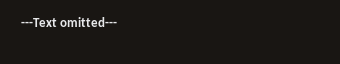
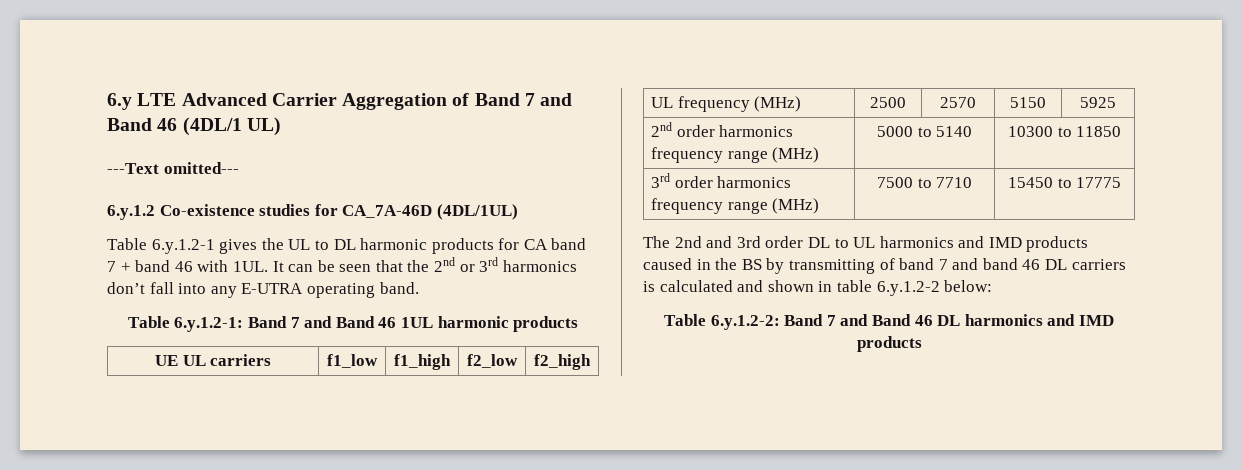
[21,17,118,27] ---Text omitted--- -> [107,93,573,110] [107,117,281,136] [107,162,239,174] [107,204,518,220] [107,238,587,254] [107,257,577,272] [107,282,419,298] [127,316,579,332] [154,354,272,366] [327,354,378,368] [394,354,451,370] [467,354,518,368] [534,354,591,370] [650,96,802,112] [870,97,906,108] [940,97,976,108] [1010,97,1046,108] [1080,97,1116,108] [650,122,794,137] [650,147,820,163] [876,126,973,137] [1007,126,1122,137] [650,173,792,188] [650,198,820,214] [876,177,973,188] [1007,177,1122,188] [643,236,1089,252] [643,258,1126,274] [643,280,993,296] [664,314,1114,330] [856,336,922,352] 6.y LTE Advanced Carrier Aggregation of Band 7 and Band 46 (4DL/1 UL) // ---Text omitted--- // 6.y.1.2 Co-existence studies for CA_7A-46D (4DL/1UL) // Table 6.y.1.2-1 gives the UL to DL harmonic products for CA band 7 + band 46 with 1UL. It can be seen that the 2nd or 3rd harmonics don’t fall into any E-UTRA operating band. // Table 6.y.1.2-1: Band 7 and Band 46 1UL harmonic products // UE UL carriers | f1_low | f1_high | f2_low | f2_high // UL frequency (MHz) | 2500 | 2570 | 5150 | 5925 // 2nd order harmonics frequency range (MHz) | 5000 to 5140 | 10300 to 11850 // 3rd order harmonics frequency range (MHz) | 7500 to 7710 | 15450 to 17775 // The 2nd and 3rd order DL to UL harmonics and IMD products caused in the BS by transmitting of band 7 and band 46 DL carriers is calculated and shown in table 6.y.1.2-2 below: // Table 6.y.1.2-2: Band 7 and Band 46 DL harmonics and IMD products

